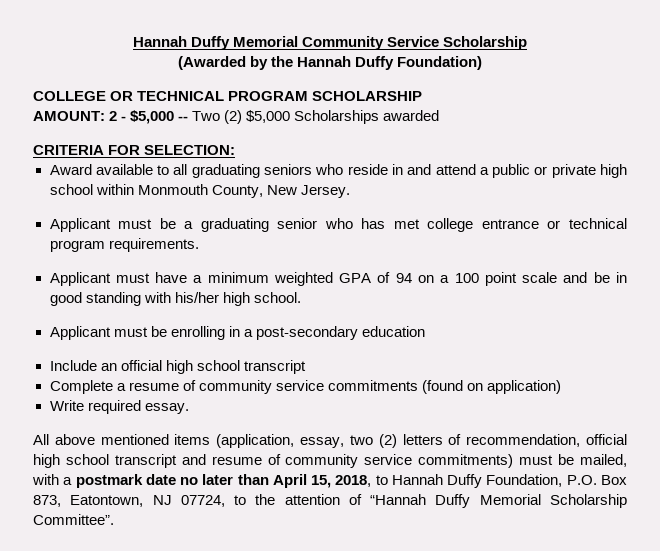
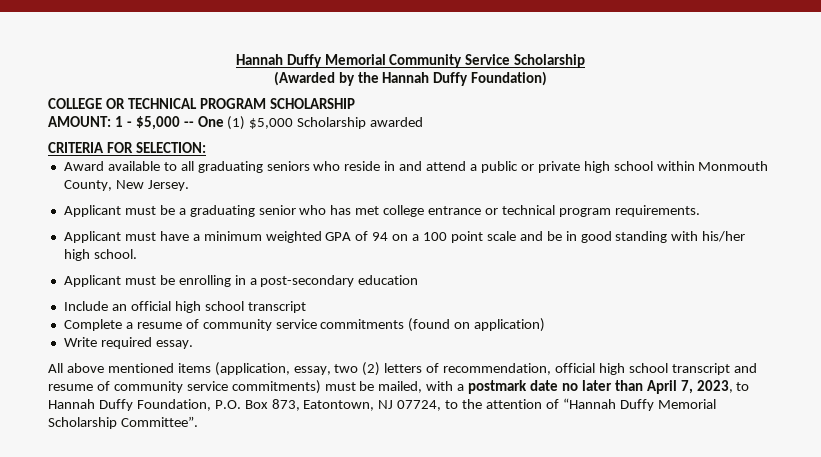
[109,111,118,121] 2 -> [114,116,123,127] 1
[192,110,380,124] Two (2) $5,000 Scholarships -> [197,116,367,130] One (1) $5,000 Scholarship
[311,475,372,488] 15, 2018, -> [680,380,733,394] 7, 2023,

